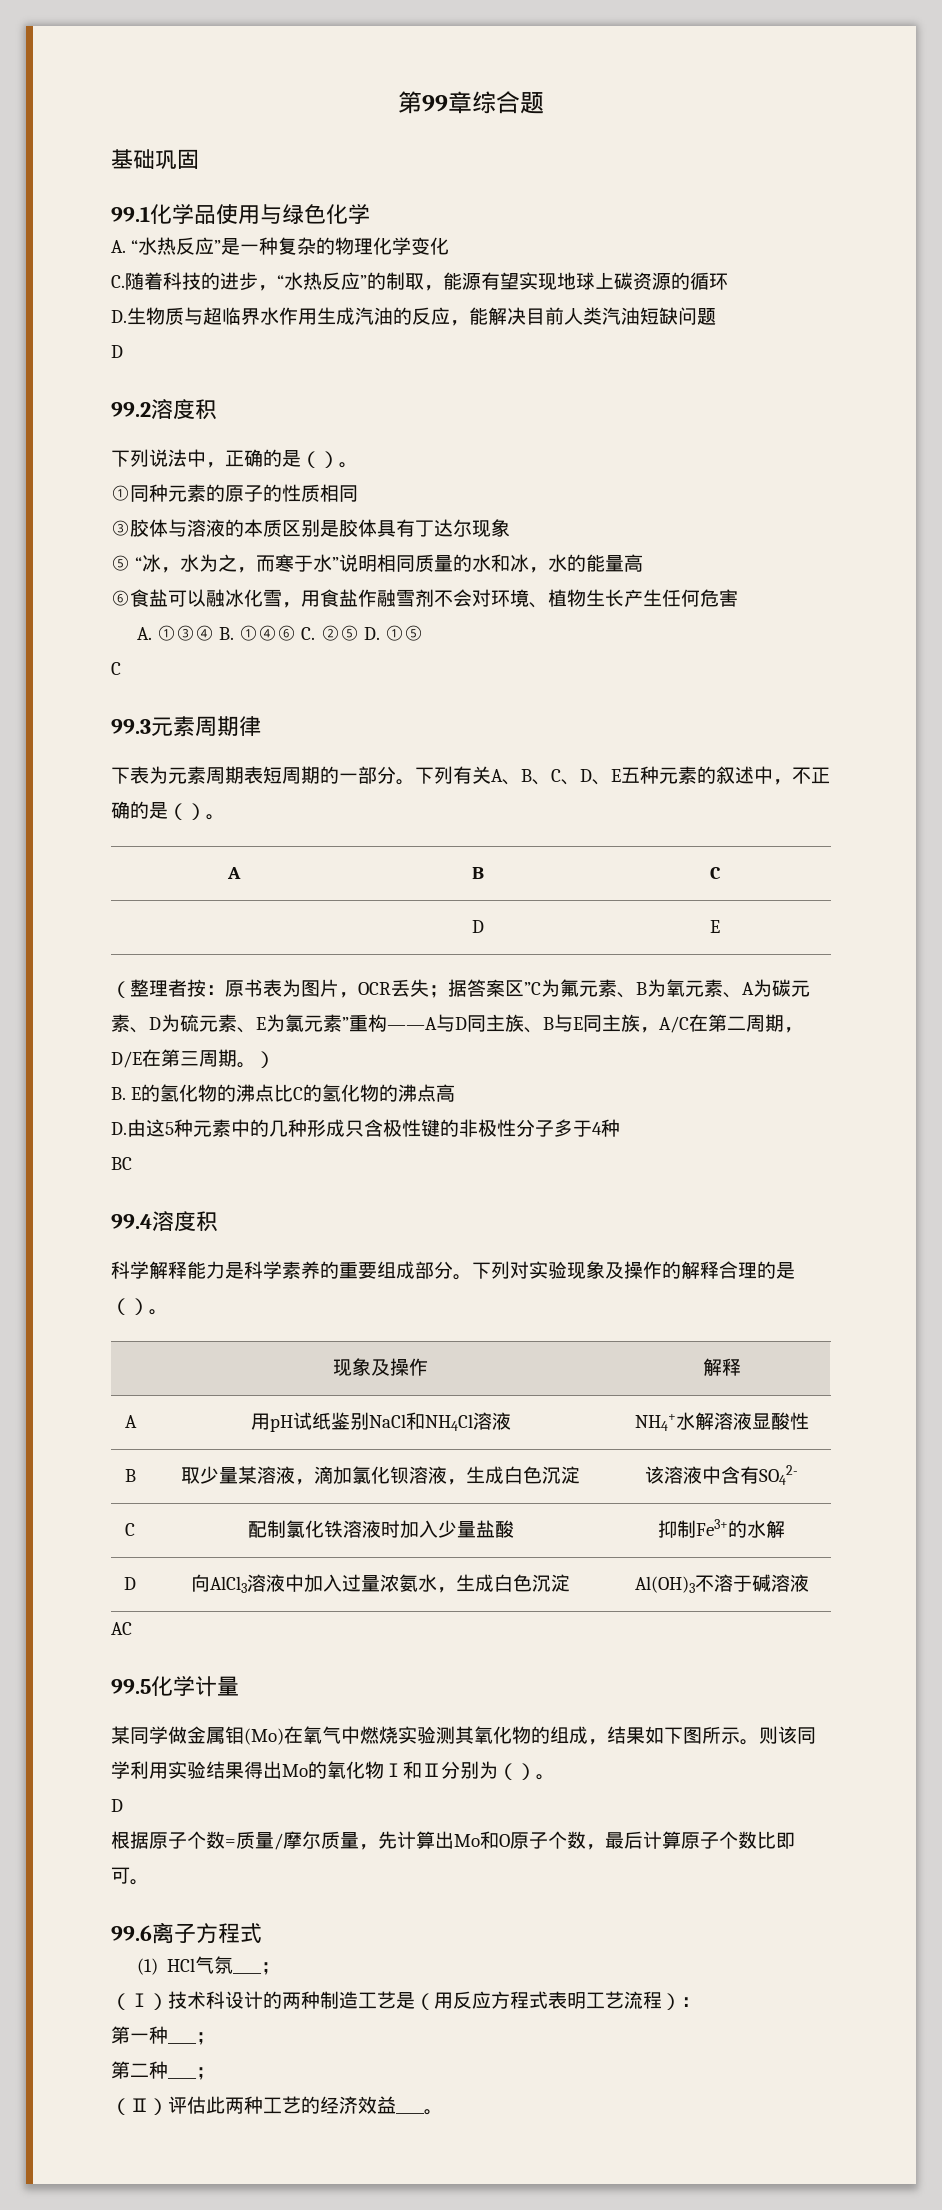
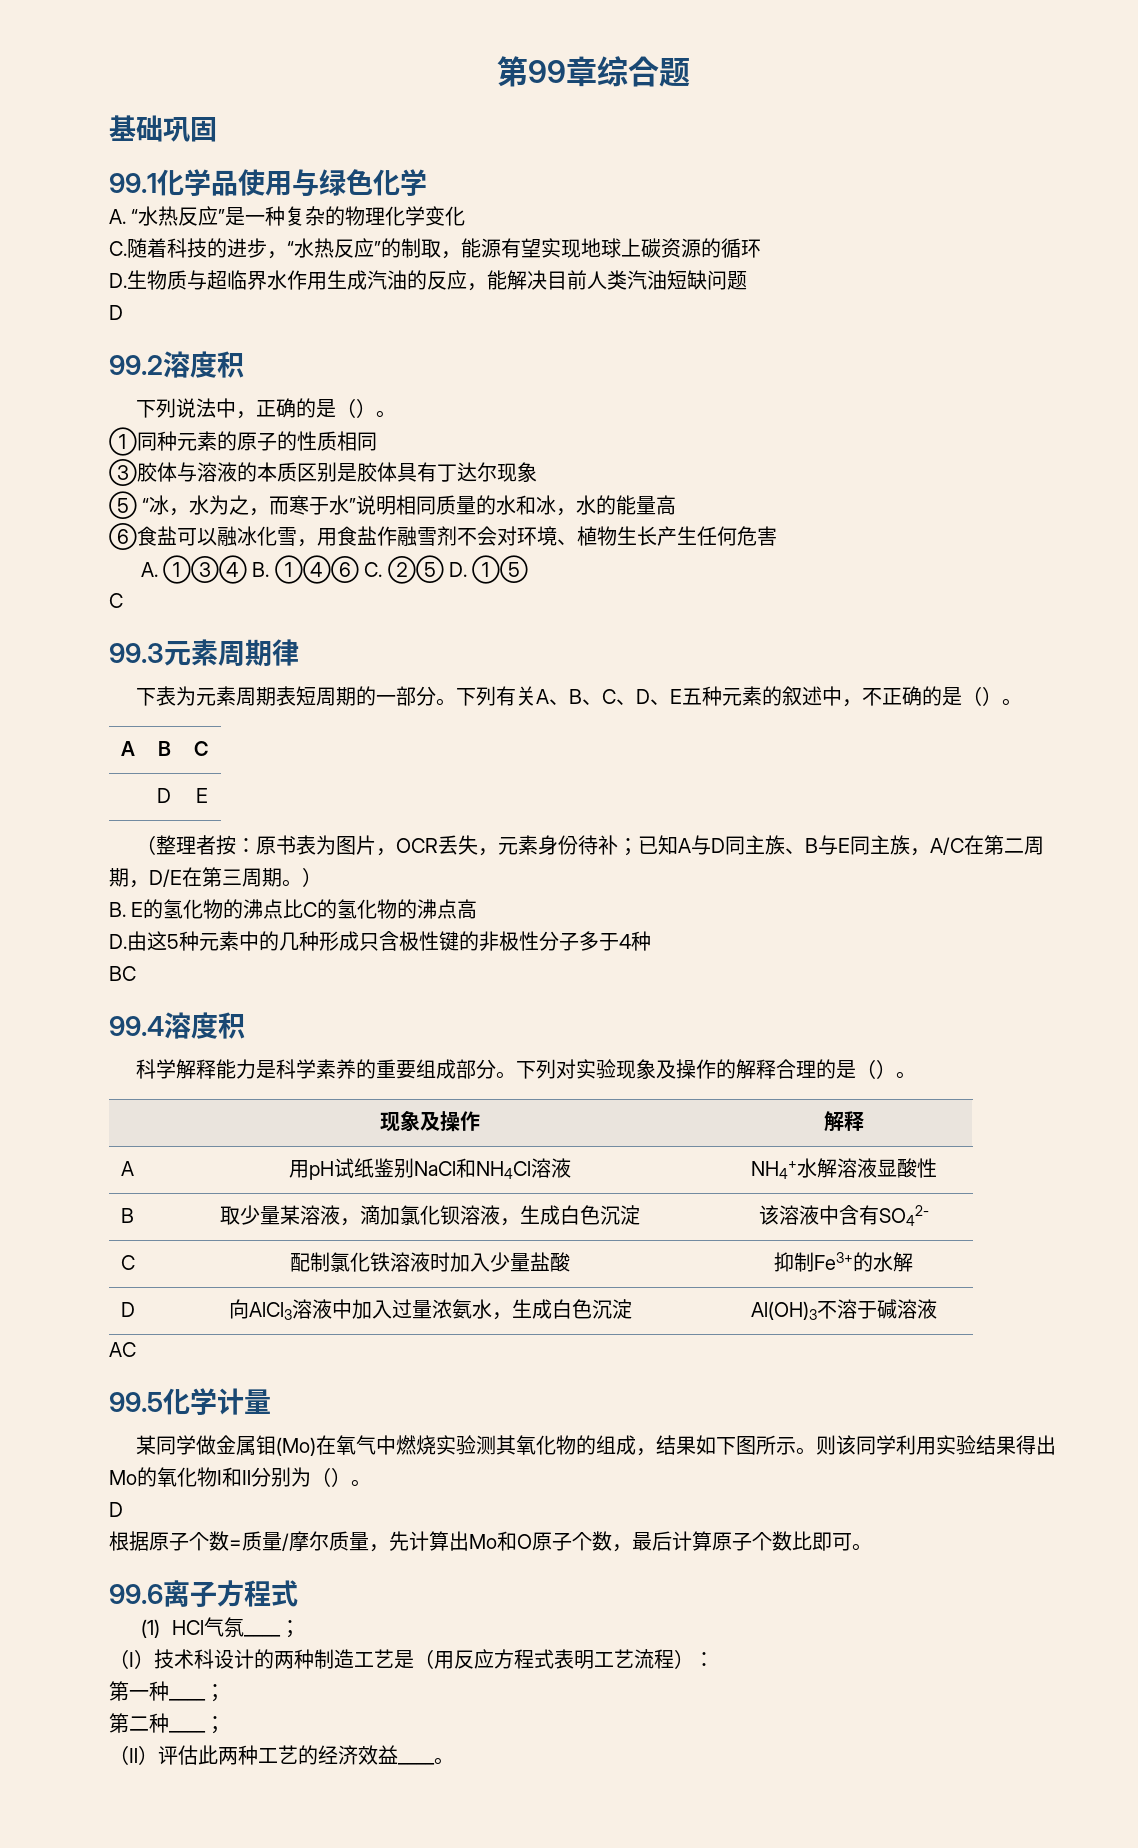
[429,979,810,998] [111,1014,437,1033] ；据答案区”C为氟元素、B为氧元素、A为碳元素、D为硫元素、E为氯元素”重构——A -> [477,835,691,856] ，元素身份待补；已知A

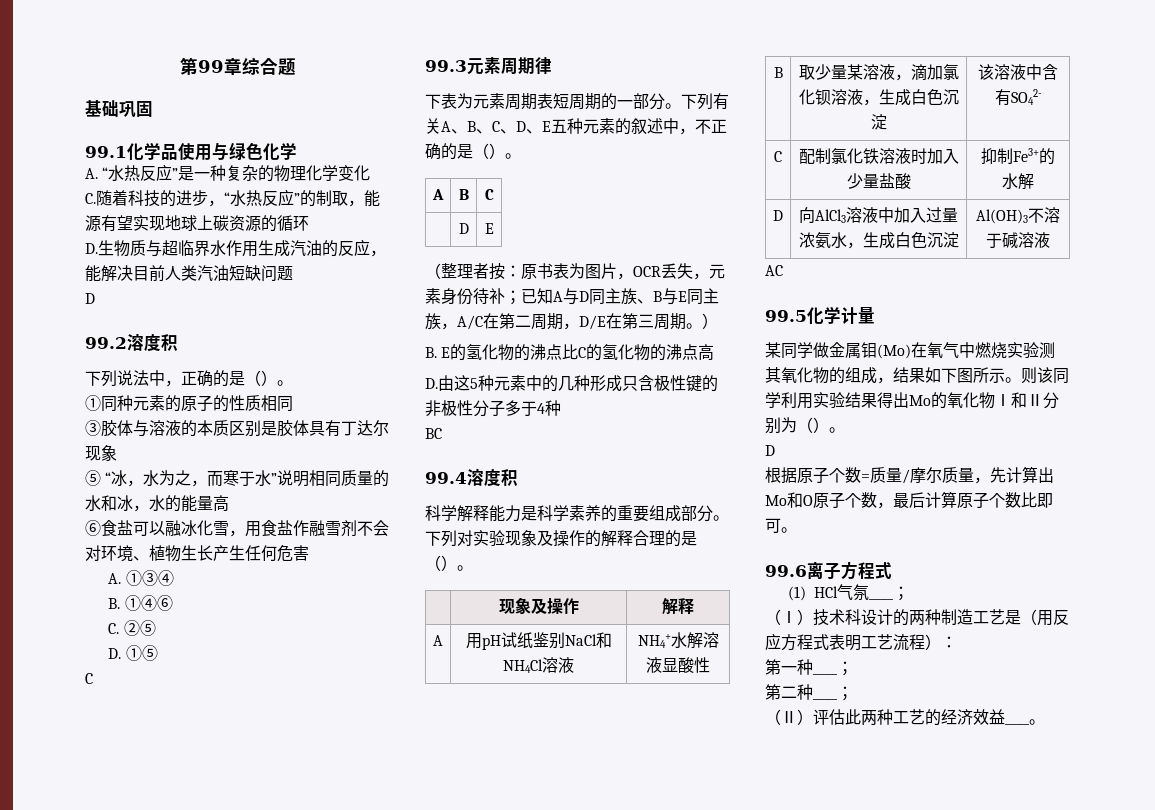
(247, 569) none -> (174, 578) //
(359, 569) none -> (173, 603) //
(444, 569) none -> (156, 628) //

